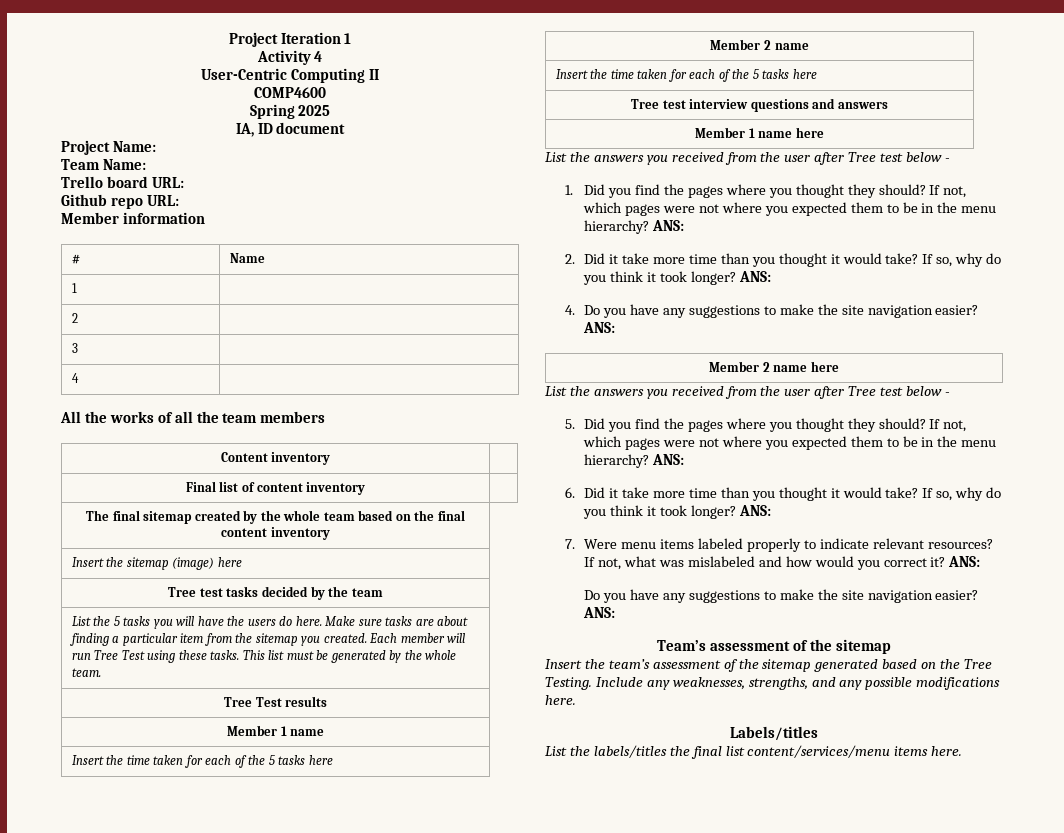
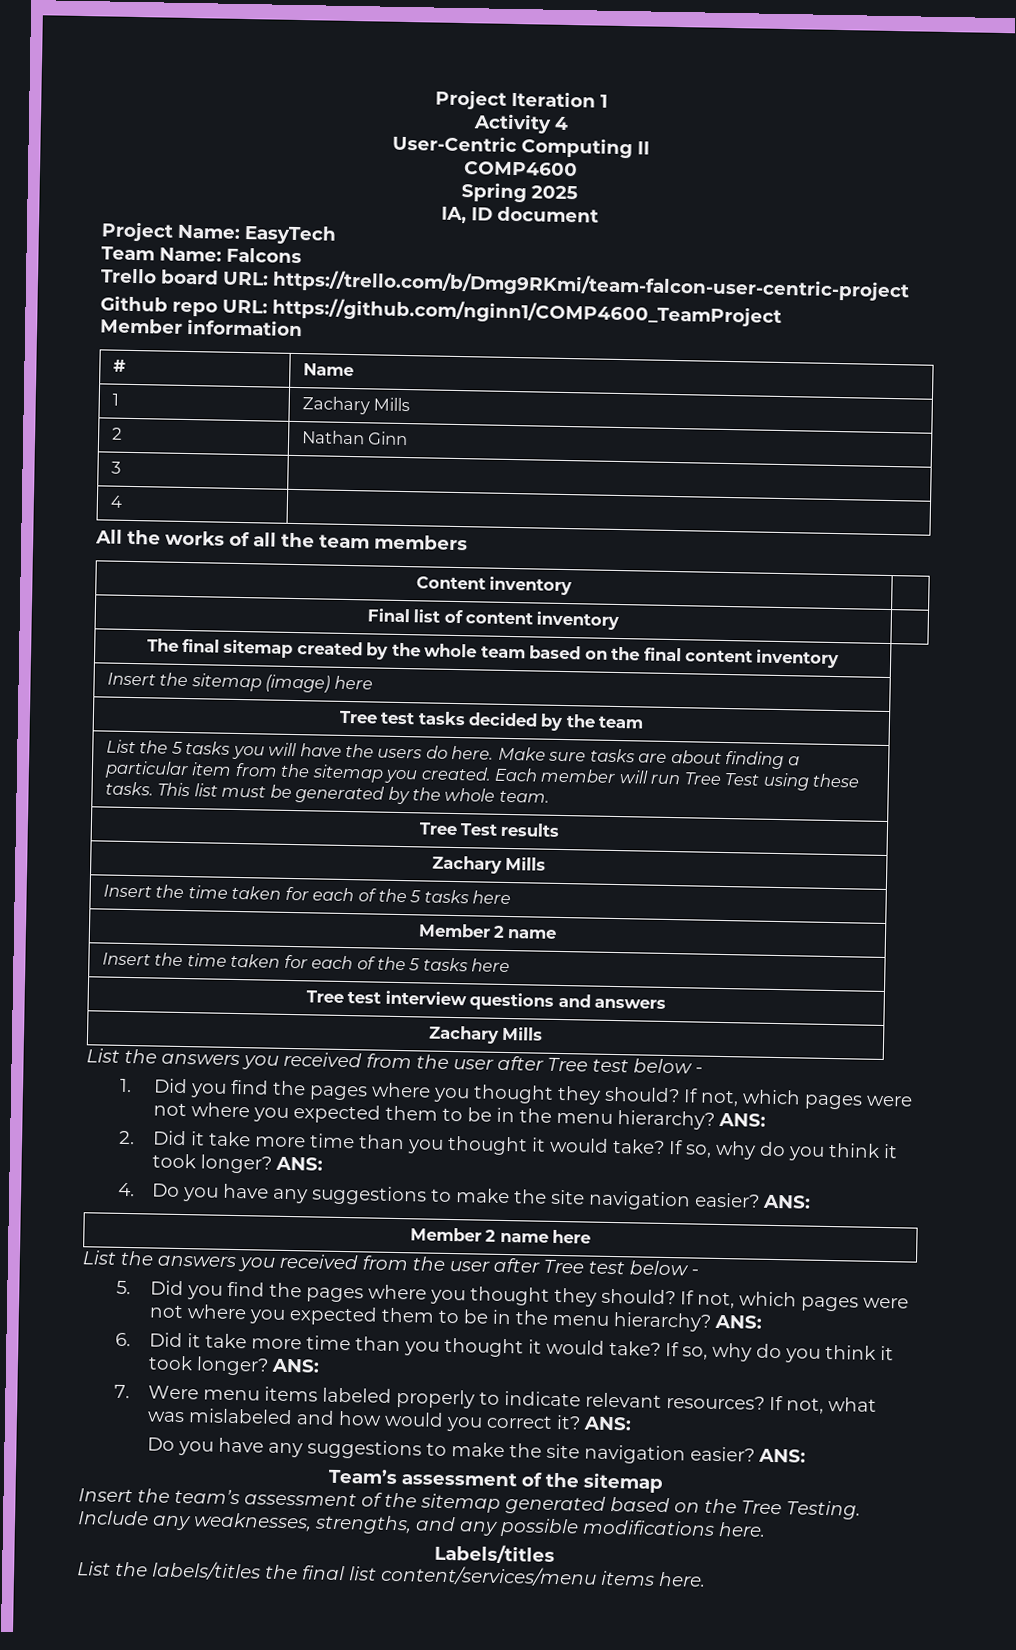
(156, 146) none -> [244,225,337,245] EasyTech
(146, 164) none -> [226,247,302,264] Falcons
(184, 182) none -> [272,269,910,302] https://trello.com/b/Dmg9RKmi/team-falcon-user-centric-project
(179, 200) none -> [272,297,782,327] https://github.com/nginn1/COMP4600_TeamProject
(77, 288) none -> [301,396,411,415] Zachary Mills
(78, 318) none -> [301,430,409,446] Nathan Ginn
[226,725,325,736] Member 1 name -> [431,855,547,874] Zachary Mills
[695,127,824,138] Member 1 name here -> [427,1025,544,1044] Zachary Mills

